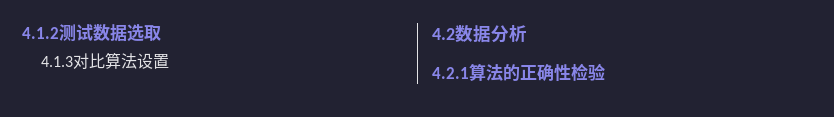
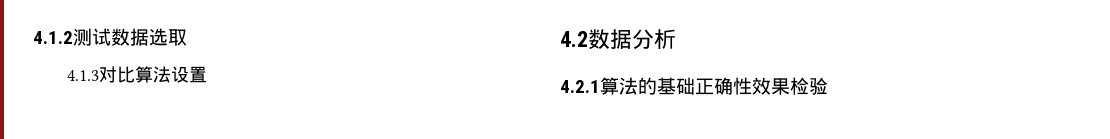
[520,64,571,82] 正确性 -> [657,77,790,95] 基础正确性效果

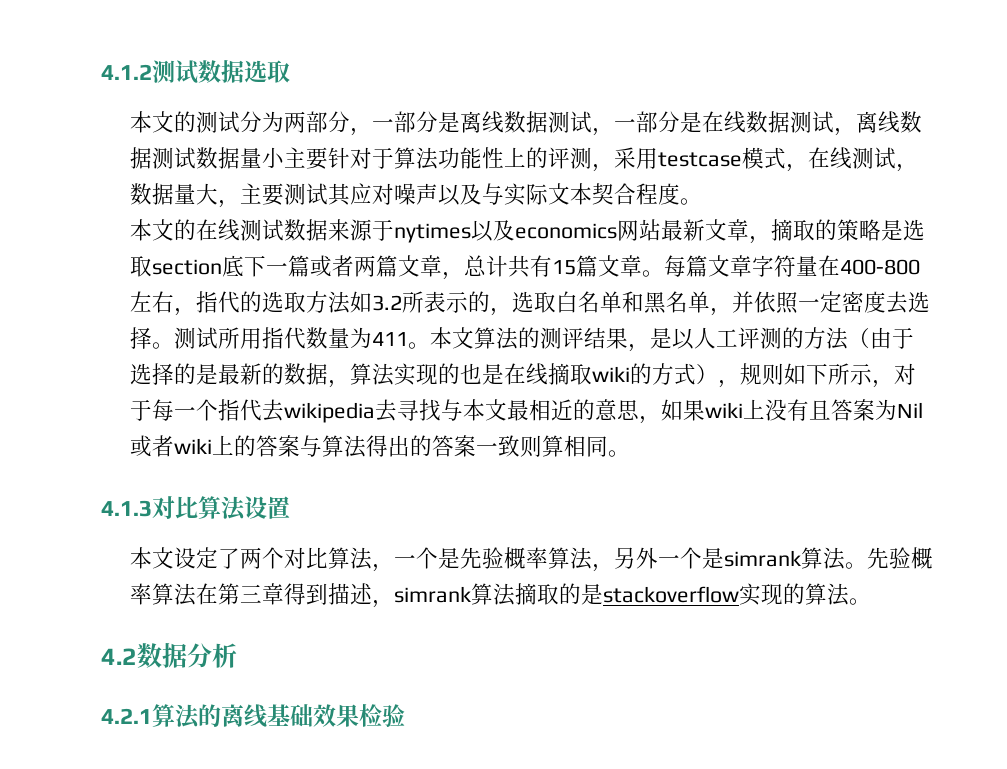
[67,66,208,83] 4.1.3对比算法设置 -> [130,111,923,136] [130,147,919,172] [130,183,703,208] [130,219,926,244] [130,255,921,280] [130,291,931,316] [130,327,915,352] [130,363,917,388] [130,399,924,424] [130,435,631,458] [101,496,290,521] [130,547,934,572] [130,583,872,608] 本文的测试分为两部分，一部分是离线数据测试，一部分是在线数据测试，离线数据测试数据量小主要针对于算法功能性上的评测，采用testcase模式，在线测试，数据量大，主要测试其应对噪声以及与实际文本契合程度。 // 本文的在线测试数据来源于nytimes以及economics网站最新文章，摘取的策略是选取section底下一篇或者两篇文章，总计共有15篇文章。每篇文章字符量在400-800左右，指代的选取方法如3.2所表示的，选取白名单和黑名单，并依照一定密度去选择。测试所用指代数量为411。本文算法的测评结果，是以人工评测的方法（由于选择的是最新的数据，算法实现的也是在线摘取wiki的方式），规则如下所示，对于每一个指代去wikipedia去寻找与本文最相近的意思，如果wiki上没有且答案为Nil或者wiki上的答案与算法得出的答案一致则算相同。 // 4.1.3对比算法设置 // 本文设定了两个对比算法，一个是先验概率算法，另外一个是simrank算法。先验概率算法在第三章得到描述，simrank算法摘取的是stackoverflow实现的算法。
[657,77,752,95] 基础正确性 -> [221,704,313,728] 离线基础

